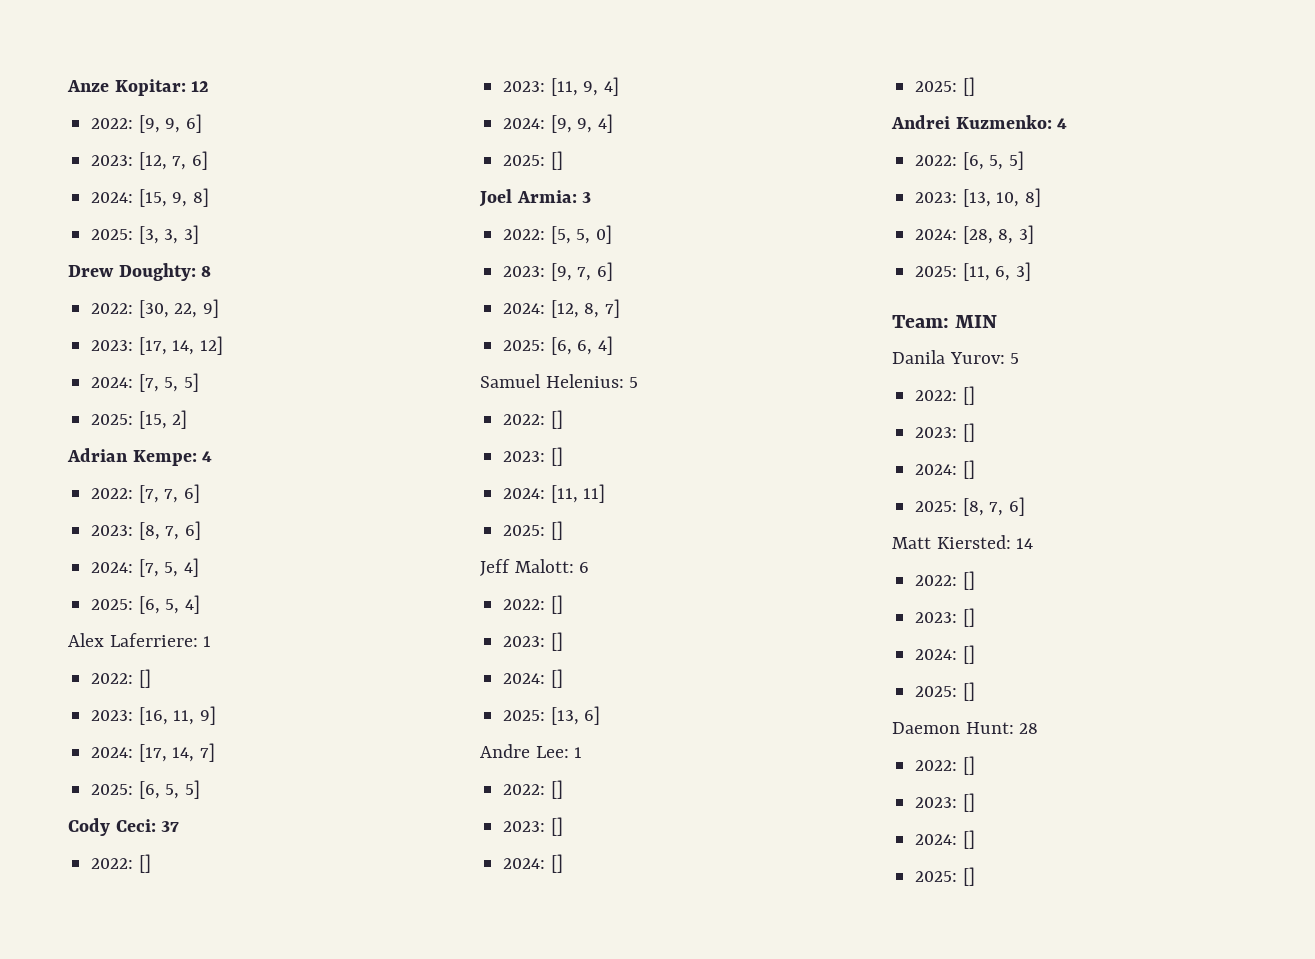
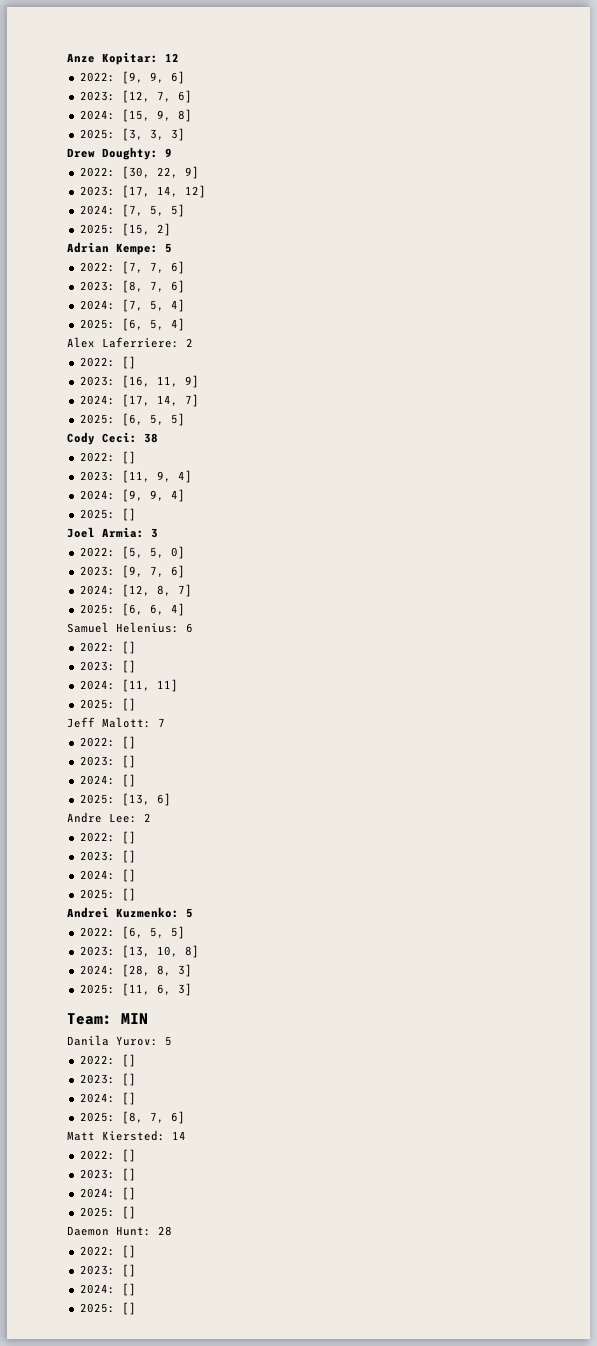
[201,266,212,277] 8 -> [165,148,172,157] 9
[202,451,213,462] 4 -> [165,243,172,253] 5
[203,636,212,647] 1 -> [186,338,193,347] 2
[161,821,180,832] 37 -> [144,433,158,443] 38
[629,377,639,388] 5 -> [186,623,193,633] 6
[579,562,590,573] 6 -> [158,718,165,727] 7
[574,747,583,758] 1 -> [144,813,151,822] 2
[1057,118,1068,129] 4 -> [186,908,193,918] 5

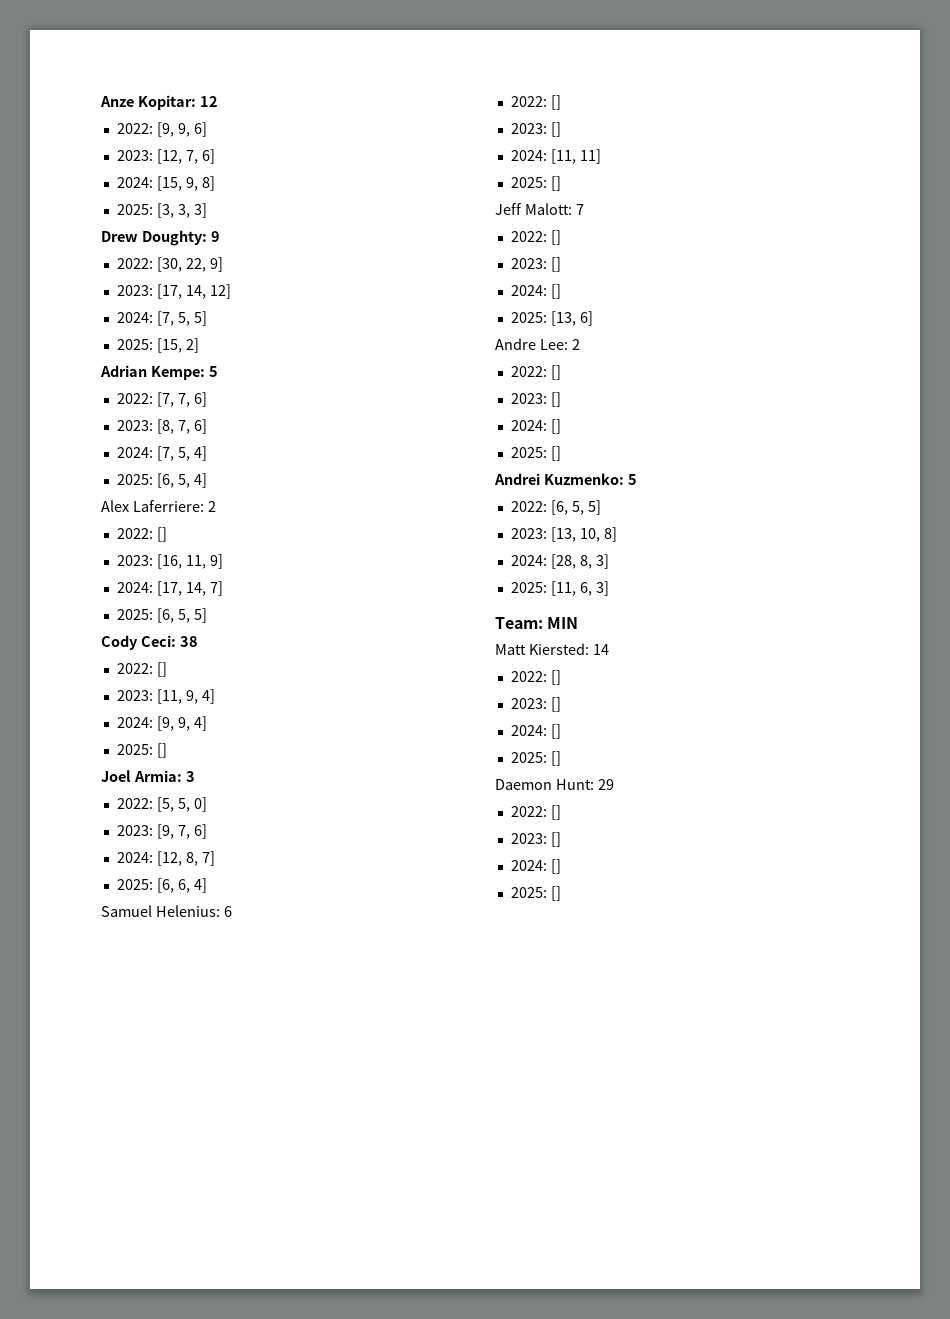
[67,1035,172,1046] [79,1054,136,1067] [79,1073,136,1086] [79,1092,136,1105] [79,1111,185,1124] // Danila Yurov: 5 // 2022: [] // 2023: [] // 2024: [] // 2025: [8, 7, 6] -> (579, 623) none
[158,1226,172,1236] 28 -> [597,779,614,790] 29

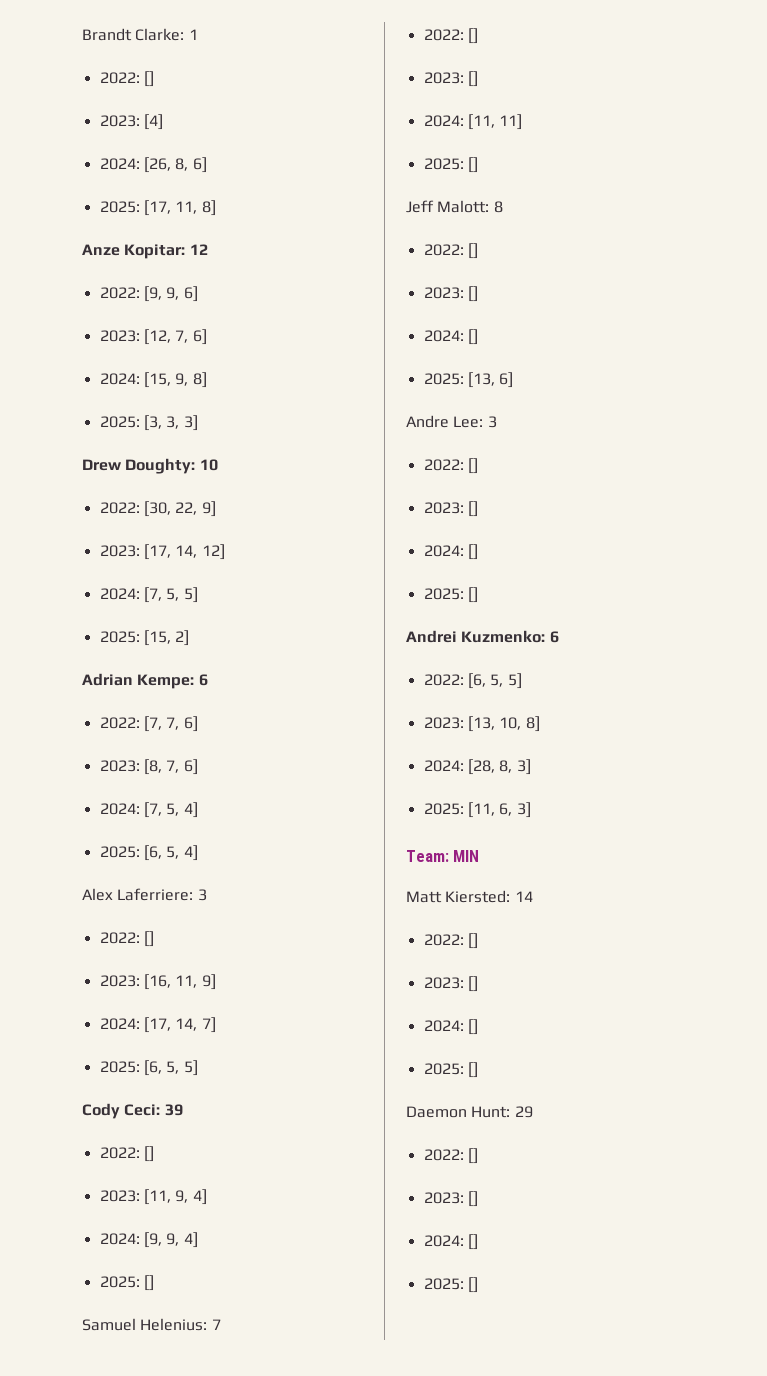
(100, 101) none -> [82,28,198,41] [99,71,154,87] [99,114,163,130] [99,157,207,173] [99,200,216,216] Brandt Clarke: 1 // 2022: [] // 2023: [4] // 2024: [26, 8, 6] // 2025: [17, 11, 8] //
[210,231,220,242] 9 -> [199,459,218,471] 10
[208,366,218,377] 5 -> [198,674,208,686] 6
[207,501,216,512] 2 -> [197,889,207,901] 3
[179,636,198,647] 38 -> [164,1104,183,1116] 39
[101,770,195,782] [116,797,207,812] [116,824,207,839] [116,851,215,866] [116,878,207,893] // Joel Armia: 3 // 2022: [5, 5, 0] // 2023: [9, 7, 6] // 2024: [12, 8, 7] // 2025: [6, 6, 4] -> (154, 1283) none
[223,906,232,917] 6 -> [211,1319,221,1330] 7
[575,204,584,215] 7 -> [493,201,503,213] 8
[571,339,580,350] 2 -> [487,416,497,428] 3
[627,474,637,485] 5 -> [549,631,559,643] 6

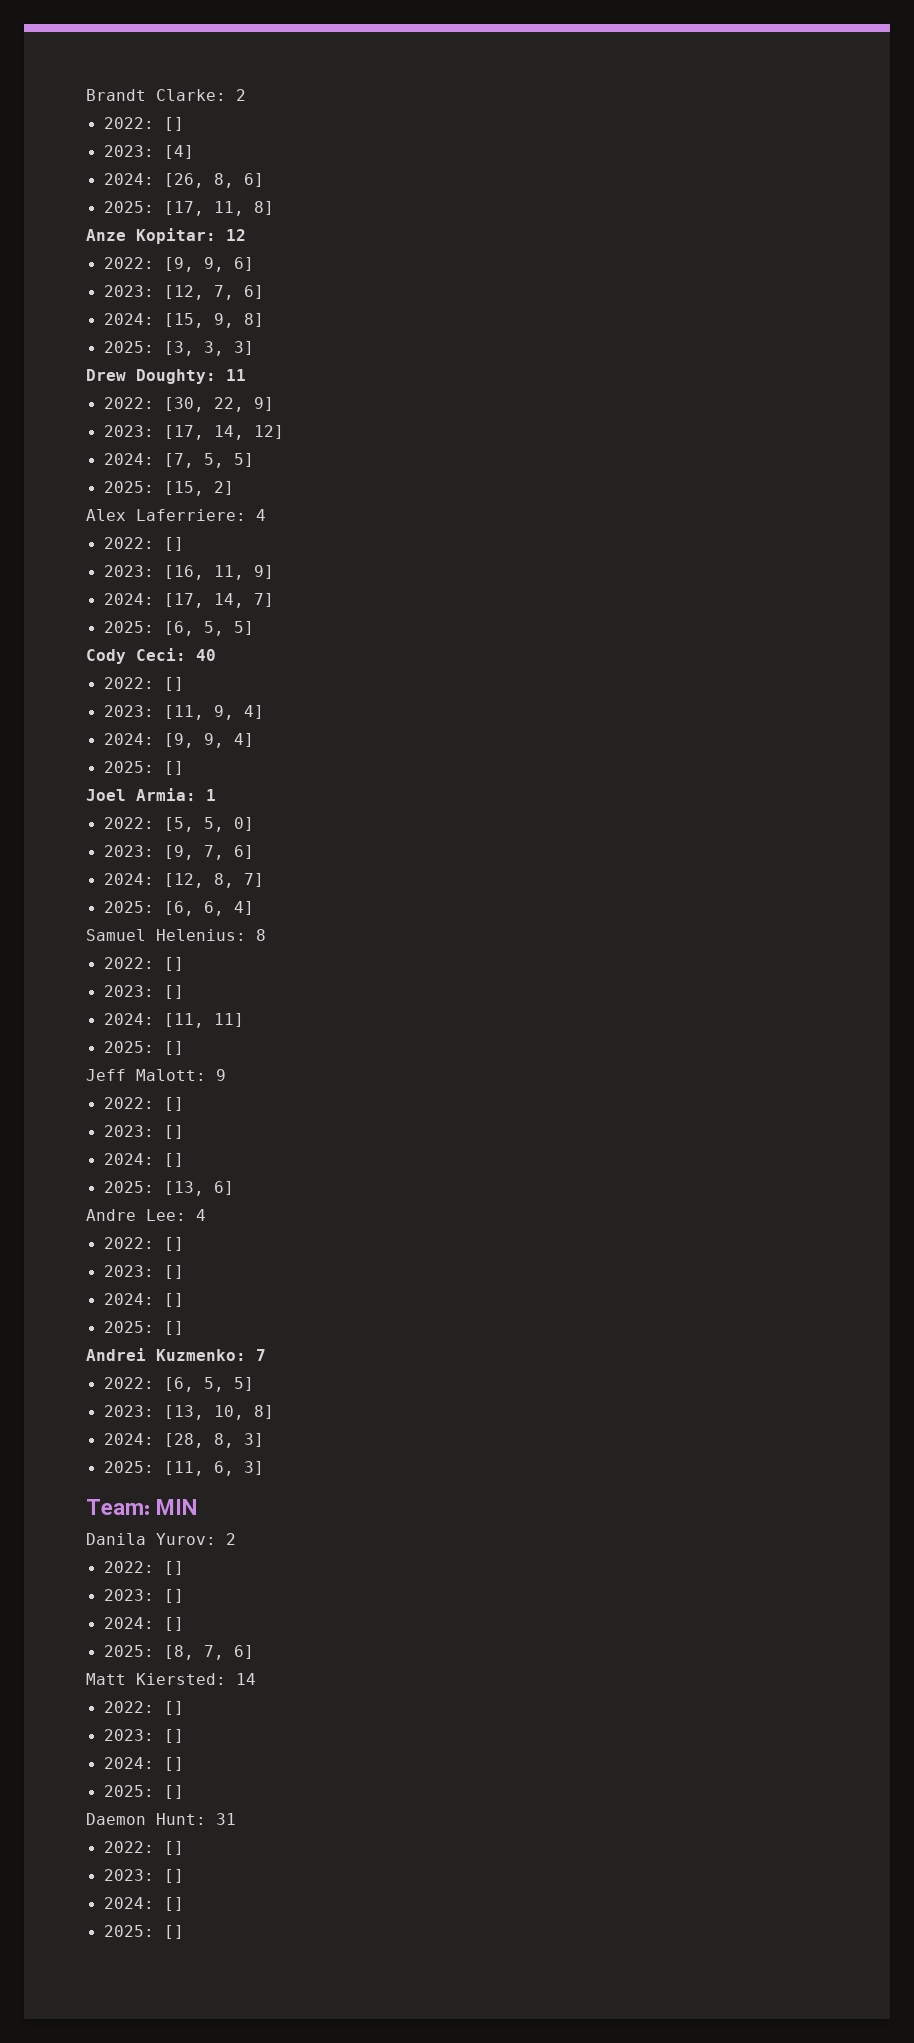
[188,29,198,40] 1 -> [236,89,246,101] 2
[199,459,218,471] 10 -> [226,369,246,381] 11
[82,673,208,689] [99,716,198,732] [99,759,198,775] [99,802,198,818] [99,845,198,861] // Adrian Kempe: 6 // 2022: [7, 7, 6] // 2023: [8, 7, 6] // 2024: [7, 5, 4] // 2025: [6, 5, 4] -> (234, 488) none
[197,889,207,901] 3 -> [256,509,266,521] 4
[164,1104,183,1116] 39 -> [196,649,216,661] 40
(154, 1283) none -> [86,788,216,801] [103,817,254,832] [103,845,254,860] [103,873,264,888] [103,901,254,916] // Joel Armia: 1 // 2022: [5, 5, 0] // 2023: [9, 7, 6] // 2024: [12, 8, 7] // 2025: [6, 6, 4]
[211,1319,221,1330] 7 -> [256,929,266,941] 8
[493,201,503,213] 8 -> [216,1069,226,1081] 9
[487,416,497,428] 3 -> [196,1209,206,1221] 4
[549,631,559,643] 6 -> [256,1349,266,1361] 7
(480, 856) none -> [86,1533,236,1545] [103,1561,184,1575] [103,1589,184,1603] [103,1617,184,1631] [103,1645,254,1660] // Danila Yurov: 2 // 2022: [] // 2023: [] // 2024: [] // 2025: [8, 7, 6]
[514,1106,533,1118] 29 -> [216,1813,236,1825] 31

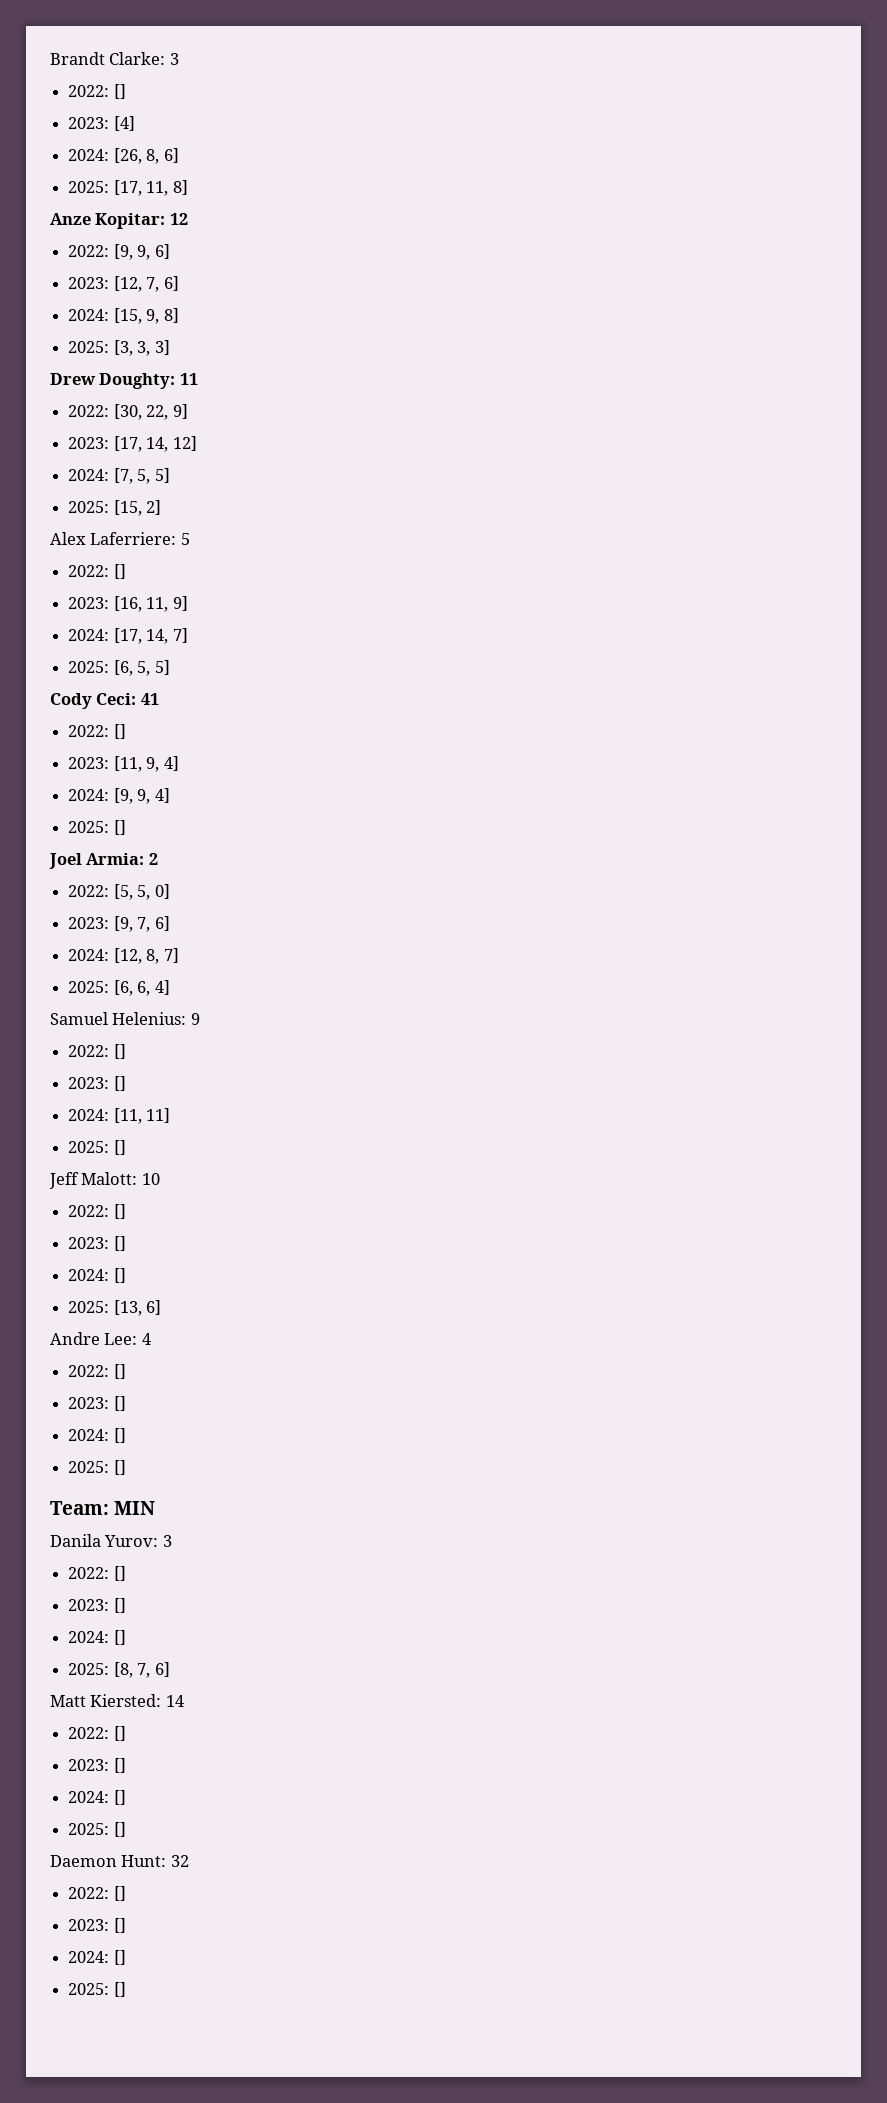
[236,89,246,101] 2 -> [169,53,179,65] 3
[256,509,266,521] 4 -> [180,533,190,545] 5
[196,649,216,661] 40 -> [140,693,159,705] 41
[206,789,216,801] 1 -> [148,853,158,865] 2
[256,929,266,941] 8 -> [190,1013,200,1025] 9
[216,1069,226,1081] 9 -> [141,1173,160,1185] 10
[86,1348,266,1361] [103,1377,254,1392] [103,1405,274,1420] [103,1433,264,1448] [103,1461,264,1476] // Andrei Kuzmenko: 7 // 2022: [6, 5, 5] // 2023: [13, 10, 8] // 2024: [28, 8, 3] // 2025: [11, 6, 3] -> (126, 1467) none
[226,1533,236,1545] 2 -> [162,1535,172,1547] 3
[216,1813,236,1825] 31 -> [170,1855,189,1867] 32

